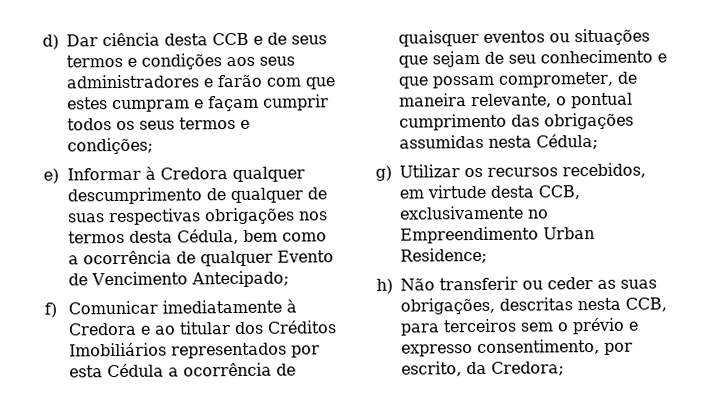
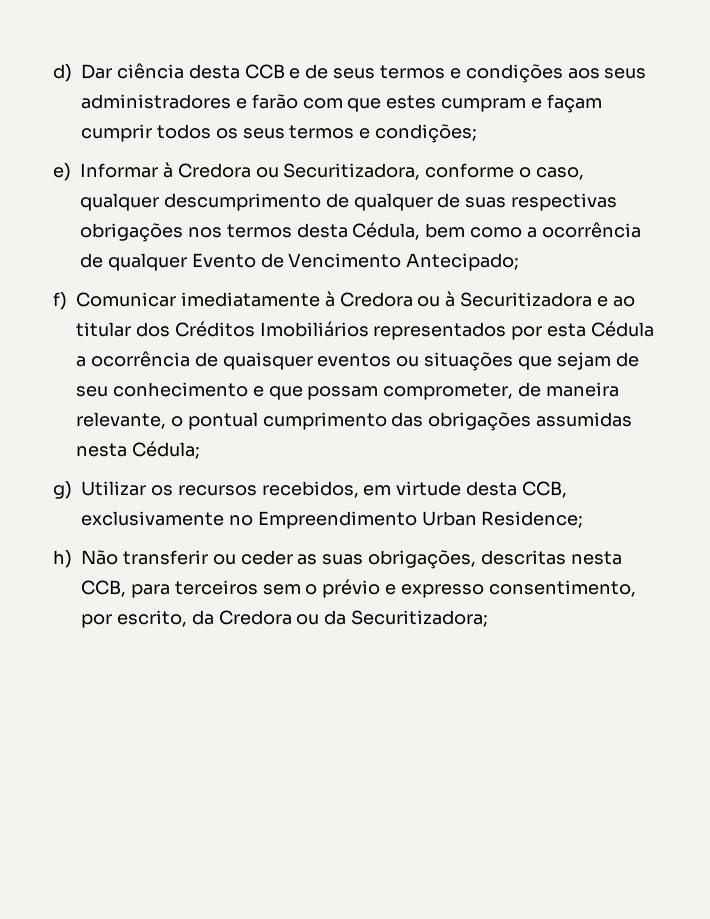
(228, 173) none -> [255,163,585,180] ou Securitizadora, conforme o caso,
(137, 329) none -> [417,291,593,307] ou à Securitizadora
[491,361,564,376] Credora; -> [218,610,489,627] Credora ou da Securitizadora;

